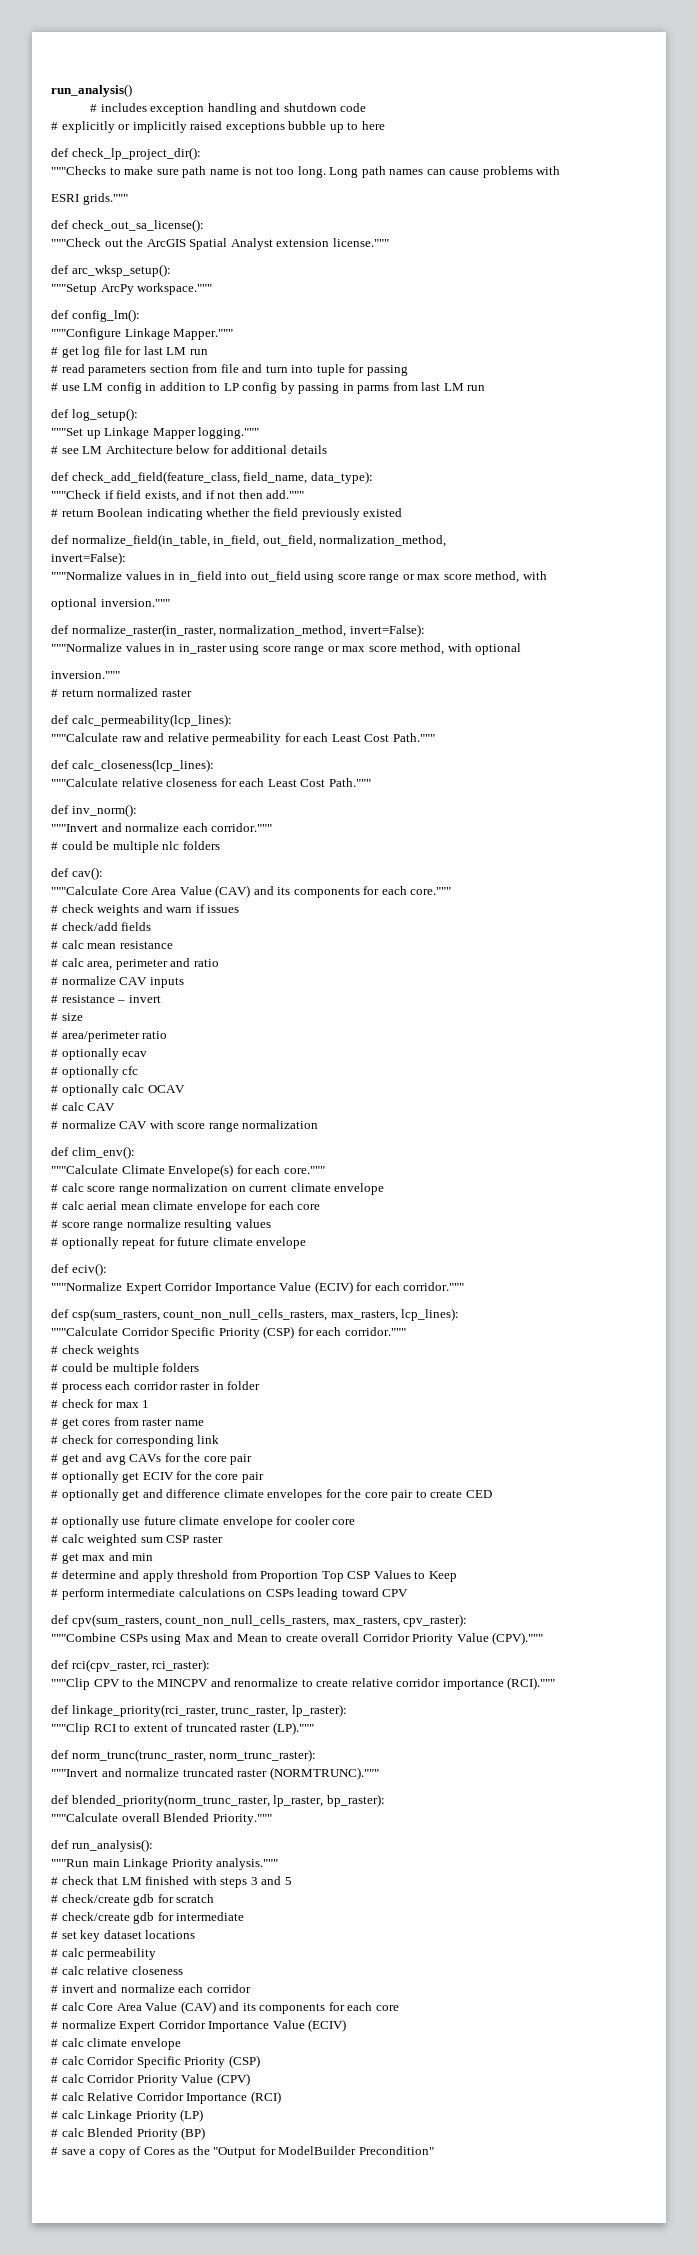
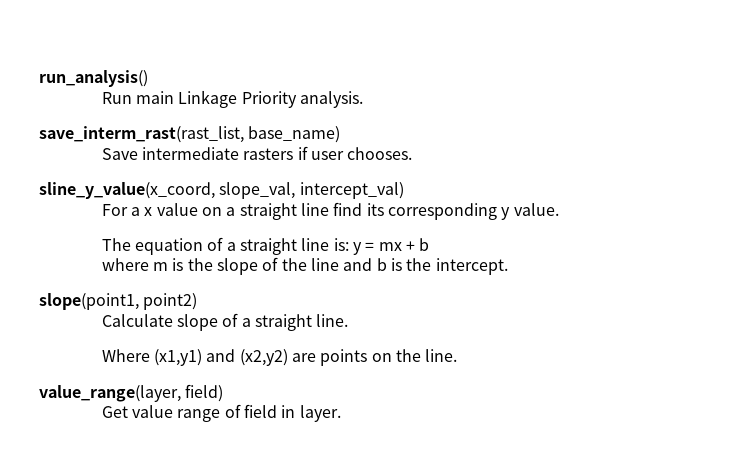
[90,103,367,115] [51,121,385,133] [51,147,201,160] [51,166,561,178] [51,193,128,205] [51,219,204,232] [51,238,389,250] [51,264,171,277] [51,283,213,295] [51,309,140,322] [51,328,234,340] [51,346,208,358] [51,364,408,376] [51,382,486,394] [51,408,138,421] [51,427,260,439] [51,445,327,454] [51,471,373,484] [51,490,305,502] [51,508,403,520] [51,534,447,547] [51,552,126,565] [51,571,547,583] [51,598,170,610] [51,624,425,637] [51,643,522,655] [51,671,120,679] [51,688,192,697] [51,714,232,727] [51,733,435,745] [51,759,214,772] [51,778,371,787] [51,804,137,817] [51,823,273,832] [51,841,220,853] [51,867,103,880] [51,885,452,898] [51,904,240,916] [51,922,152,931] [51,940,173,949] [51,958,219,970] [51,976,184,988] [51,995,161,1003] [51,1013,83,1021] [51,1031,168,1042] [51,1048,148,1060] [51,1066,139,1078] [51,1084,185,1096] [51,1102,116,1111] [51,1120,319,1132] [51,1146,135,1159] [51,1164,325,1177] [51,1183,385,1195] [51,1201,321,1213] [51,1219,271,1231] [51,1237,307,1249] [51,1263,107,1276] [51,1281,465,1294] [51,1308,460,1321] [51,1326,406,1339] [51,1345,140,1357] [51,1363,200,1375] [51,1381,261,1393] [51,1399,150,1408] [51,1417,204,1429] [51,1435,220,1447] [51,1453,253,1465] [51,1471,264,1483] [51,1489,492,1501] [51,1516,356,1528] [51,1534,223,1546] [51,1552,154,1564] [51,1570,457,1582] [51,1588,409,1600] [51,1614,468,1627] [51,1632,544,1645] [51,1659,211,1672] [51,1677,556,1690] [51,1704,347,1717] [51,1722,314,1735] [51,1749,317,1762] [51,1767,379,1780] [51,1794,385,1807] [51,1813,272,1825] [51,1839,153,1852] [51,1858,279,1870] [51,1876,292,1888] [51,1894,215,1906] [51,1912,245,1924] [51,1930,196,1942] [51,1948,157,1960] [51,1966,183,1975] [51,1984,251,1993] [51,2001,399,2014] [51,2019,347,2032] [51,2038,181,2050] [51,2055,260,2068] [51,2073,250,2086] [51,2091,281,2104] [51,2109,204,2122] [51,2127,206,2140] [51,2146,434,2158] # includes exception handling and shutdown code // # explicitly or implicitly raised exceptions bubble up to here // def check_lp_project_dir(): // """Checks to make sure path name is not too long. Long path names can cause problems with // ESRI grids.""" // def check_out_sa_license(): // """Check out the ArcGIS Spatial Analyst extension license.""" // def arc_wksp_setup(): // """Setup ArcPy workspace.""" // def config_lm(): // """Configure Linkage Mapper.""" // # get log file for last LM run // # read parameters section from file and turn into tuple for passing // # use LM config in addition to LP config by passing in parms from last LM run // def log_setup(): // """Set up Linkage Mapper logging.""" // # see LM Architecture below for additional details // def check_add_field(feature_class, field_name, data_type): // """Check if field exists, and if not then add.""" // # return Boolean indicating whether the field previously existed // def normalize_field(in_table, in_field, out_field, normalization_method, // invert=False): // """Normalize values in in_field into out_field using score range or max score method, with // optional inversion.""" // def normalize_raster(in_raster, normalization_method, invert=False): // """Normalize values in in_raster using score range or max score method, with optional // inversion.""" // # return normalized raster // def calc_permeability(lcp_lines): // """Calculate raw and relative permeability for each Least Cost Path.""" // def calc_closeness(lcp_lines): // """Calculate relative closeness for each Least Cost Path.""" // def inv_norm(): // """Invert and normalize each corridor.""" // # could be multiple nlc folders // def cav(): // """Calculate Core Area Value (CAV) and its components for each core.""" // # check weights and warn if issues // # check/add fields // # calc mean resistance // # calc area, perimeter and ratio // # normalize CAV inputs // # resistance – invert // # size // # area/perimeter ratio // # optionally ecav // # optionally cfc // # optionally calc OCAV // # calc CAV // # normalize CAV with score range normalization // def clim_env(): // """Calculate Climate Envelope(s) for each core.""" // # calc score range normalization on current climate envelope // # calc aerial mean climate envelope for each core // # score range normalize resulting values // # optionally repeat for future climate envelope // def eciv(): // """Normalize Expert Corridor Importance Value (ECIV) for each corridor.""" // def csp(sum_rasters, count_non_null_cells_rasters, max_rasters, lcp_lines): // """Calculate Corridor Specific Priority (CSP) for each corridor.""" // # check weights // # could be multiple folders // # process each corridor raster in folder // # check for max 1 // # get cores from raster name // # check for corresponding link // # get and avg CAVs for the core pair // # optionally get ECIV for the core pair // # optionally get and difference climate envelopes for the core pair to create CED // # optionally use future climate envelope for cooler core // # calc weighted sum CSP raster // # get max and min // # determine and apply threshold from Proportion Top CSP Values to Keep // # perform intermediate calculations on CSPs leading toward CPV // def cpv(sum_rasters, count_non_null_cells_rasters, max_rasters, cpv_raster): // """Combine CSPs using Max and Mean to create overall Corridor Priority Value (CPV).""" // def rci(cpv_raster, rci_raster): // """Clip CPV to the MINCPV and renormalize to create relative corridor importance (RCI).""" // def linkage_priority(rci_raster, trunc_raster, lp_raster): // """Clip RCI to extent of truncated raster (LP).""" // def norm_trunc(trunc_raster, norm_trunc_raster): // """Invert and normalize truncated raster (NORMTRUNC).""" // def blended_priority(norm_trunc_raster, lp_raster, bp_raster): // """Calculate overall Blended Priority.""" // def run_analysis(): // """Run main Linkage Priority analysis.""" // # check that LM finished with steps 3 and 5 // # check/create gdb for scratch // # check/create gdb for intermediate // # set key dataset locations // # calc permeability // # calc relative closeness // # invert and normalize each corridor // # calc Core Area Value (CAV) and its components for each core // # normalize Expert Corridor Importance Value (ECIV) // # calc climate envelope // # calc Corridor Specific Priority (CSP) // # calc Corridor Priority Value (CPV) // # calc Relative Corridor Importance (RCI) // # calc Linkage Priority (LP) // # calc Blended Priority (BP) // # save a copy of Cores as the "Output for ModelBuilder Precondition" -> [101,90,363,108] [39,126,341,143] [101,146,413,160] [39,182,404,199] [101,202,559,220] [101,237,430,255] [101,257,508,275] [39,293,198,310] [101,313,349,331] [101,349,458,366] [39,384,224,402] [101,404,341,422] Run main Linkage Priority analysis. // save_interm_rast(rast_list, base_name) // Save intermediate rasters if user chooses. // sline_y_value(x_coord, slope_val, intercept_val) // For a x value on a straight line find its corresponding y value. // The equation of a straight line is: y = mx + b // where m is the slope of the line and b is the intercept. // slope(point1, point2) // Calculate slope of a straight line. // Where (x1,y1) and (x2,y2) are points on the line. // value_range(layer, field) // Get value range of field in layer.

